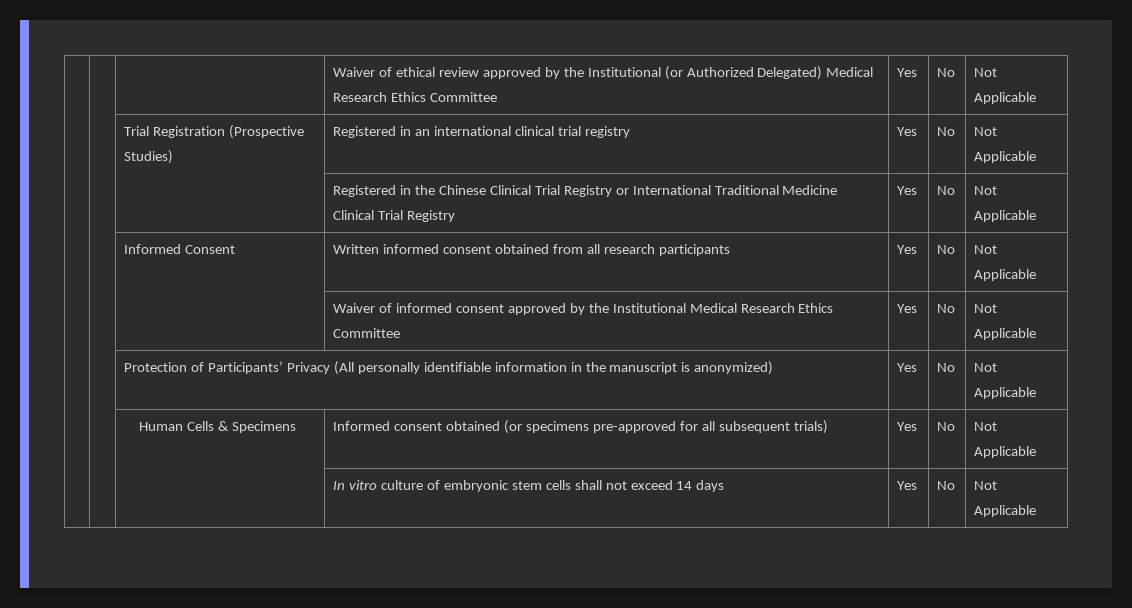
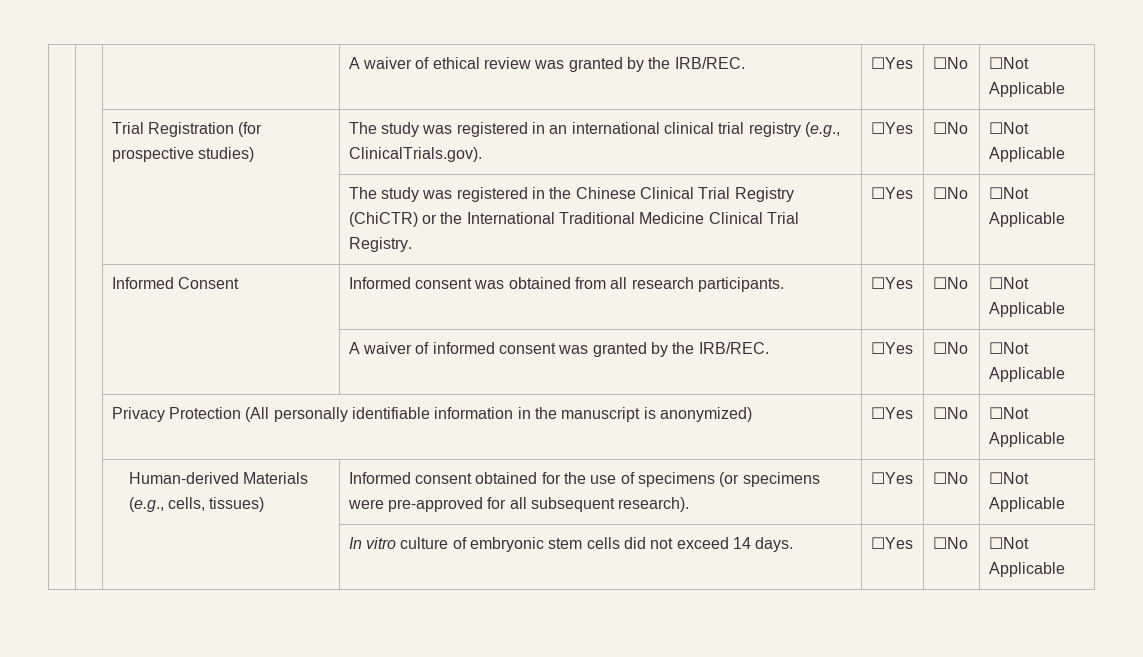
[333,67,376,77] | | | Waiver -> [348,57,413,69] | | | A waiver
[482,66,874,80] [333,92,498,102] [897,68,918,77] [937,68,956,77] [974,68,998,77] [974,92,1037,104] [124,125,305,139] [124,150,174,164] [333,126,397,138] approved by the Institutional (or Authorized Delegated) Medical Research Ethics Committee | Yes | No | Not Applicable // | | Trial Registration (Prospective Studies) | Registered -> [534,57,745,72] [870,57,913,69] [932,57,968,69] [988,57,1029,69] [988,82,1065,97] [111,122,263,137] [111,147,255,162] [348,122,528,137] was granted by the IRB/REC. | ☐Yes | ☐No | ☐Not Applicable // | | Trial Registration (for prospective studies) | The study was registered
[897,127,918,136] [937,127,956,136] [974,127,998,136] [974,151,1037,163] [333,185,397,197] | Yes | No | Not Applicable // | | | Registered -> [804,122,840,137] [348,147,482,162] [870,122,913,134] [932,122,968,134] [988,122,1029,134] [988,147,1065,162] [348,187,528,202] (e.g., ClinicalTrials.gov). | ☐Yes | ☐No | ☐Not Applicable // | | | The study was registered
[615,188,629,195] or -> [348,212,463,227] (ChiCTR) or the
[407,210,456,222] [897,186,918,195] [937,186,956,195] [974,186,998,195] Registry | Yes | No | Not -> [348,237,412,252] [870,187,913,199] [932,187,968,199] [988,187,1029,199] Registry. | ☐Yes | ☐No | ☐Not
[333,244,492,254] Written informed consent -> [348,277,505,289] Informed consent was
[658,244,730,256] [897,245,918,254] [937,245,956,254] [974,245,998,254] [974,269,1037,281] [333,303,376,313] participants | Yes | No | Not Applicable // | | | Waiver -> [697,277,784,292] [870,277,913,289] [932,277,968,289] [988,277,1029,289] [988,302,1065,317] [348,342,413,354] participants. | ☐Yes | ☐No | ☐Not Applicable // | | | A waiver
[507,303,834,315] [333,328,401,338] [897,304,918,313] [937,304,956,313] [974,304,998,313] [974,328,1037,340] [124,361,331,374] approved by the Institutional Medical Research Ethics Committee | Yes | No | Not Applicable // | | Protection of Participants’ Privacy -> [558,342,769,357] [870,342,913,354] [932,342,968,354] [988,342,1029,354] [988,367,1065,382] [111,407,242,422] was granted by the IRB/REC. | ☐Yes | ☐No | ☐Not Applicable // | | Privacy Protection
[897,363,918,372] [937,363,956,372] [974,363,998,372] [974,387,1037,399] [139,421,296,433] [333,421,501,431] Yes | No | Not Applicable // | | Human Cells & Specimens | Informed consent obtained -> [870,407,913,419] [932,407,968,419] [988,407,1029,419] [988,432,1065,447] [128,472,309,484] [128,497,265,512] [348,472,715,487] ☐Yes | ☐No | ☐Not Applicable // | | Human-derived Materials (e.g., cells, tissues) | Informed consent obtained for the use of specimens
(589, 427) none -> [347,499,384,509] were
[793,420,828,434] [897,422,918,431] [937,422,956,431] [974,422,998,431] trials) | Yes | No | Not -> [618,497,690,512] [870,472,913,484] [932,472,968,484] [988,472,1029,484] research). | ☐Yes | ☐No | ☐Not
[574,480,602,490] shall -> [623,537,646,549] did
[696,480,725,492] [897,481,918,490] [937,481,956,490] [974,481,998,490] days | Yes | No | Not -> [755,537,794,552] [870,537,913,549] [932,537,968,549] [988,537,1029,549] days. | ☐Yes | ☐No | ☐Not

